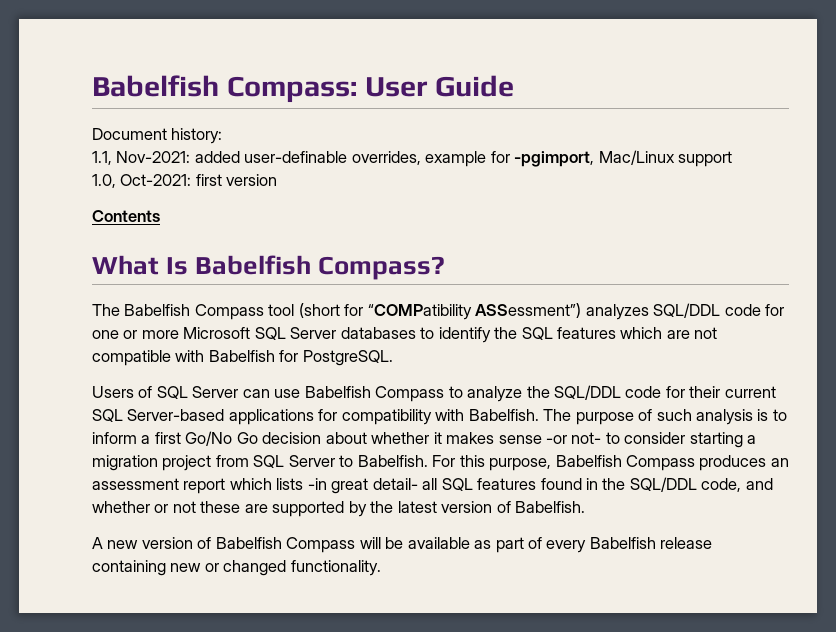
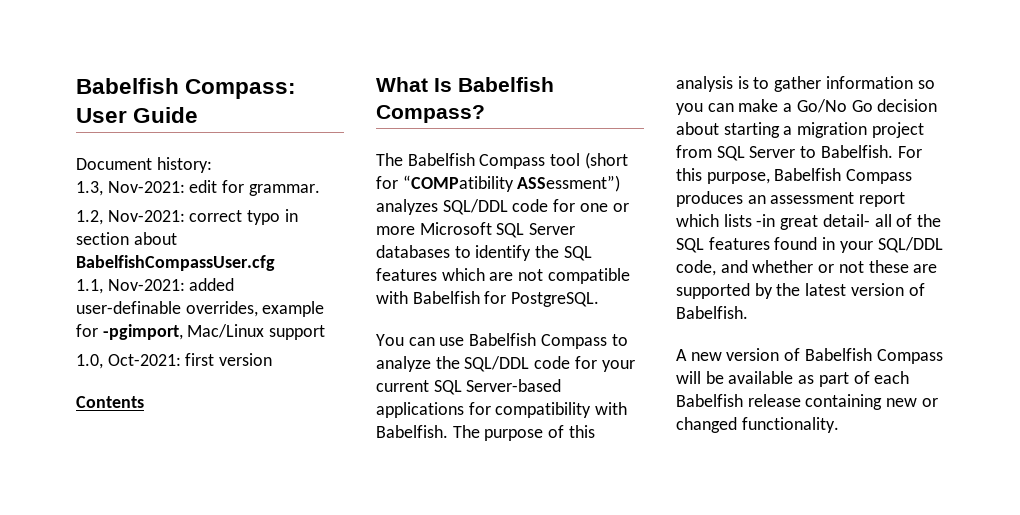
(223, 136) none -> [76,180,320,196] [76,209,298,225] [76,232,177,245] [76,255,275,271] // 1.3, Nov-2021: edit for grammar. // 1.2, Nov-2021: correct typo in section about BabelfishCompassUser.cfg
[92,386,239,399] Users of SQL Server -> [376,334,404,346] You
[689,386,721,398] their -> [601,360,635,372] your
[656,409,692,421] such -> [568,425,595,438] this
[92,431,686,446] inform a first Go/No Go decision about whether it makes sense -or not- to consider -> [774,76,935,92] [676,99,938,115] [676,122,719,135] gather information so you can make a Go/No Go decision about
(438, 484) none -> [896,214,942,227] of the
[602,478,626,490] the -> [839,241,873,253] your
[546,540,587,553] every -> [874,371,910,384] each

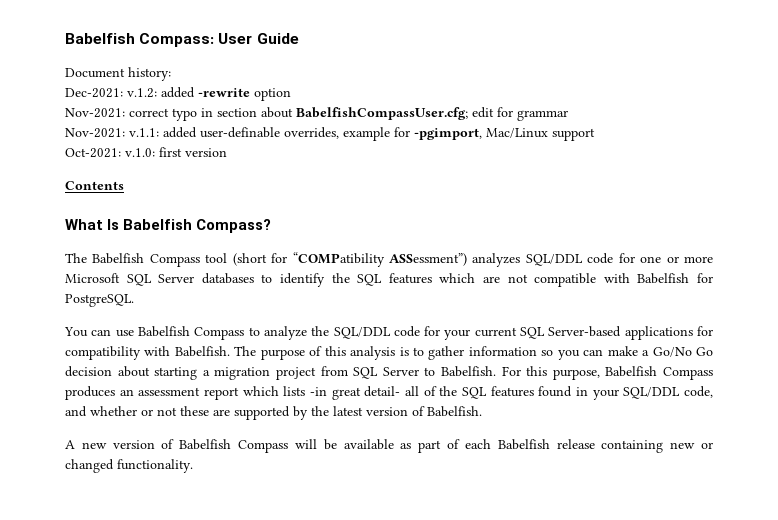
[76,180,320,196] [76,210,103,225] 1.3, Nov-2021: edit for grammar. // 1.2, -> [65,87,291,101] Dec-2021: v.1.2: added -rewrite option //
[76,255,275,271] [76,279,185,294] BabelfishCompassUser.cfg // 1.1, Nov-2021: -> [296,107,568,121] [65,128,159,138] BabelfishCompassUser.cfg; edit for grammar // Nov-2021: v.1.1:
[76,354,181,369] 1.0, Oct-2021: -> [65,148,155,158] Oct-2021: v.1.0:

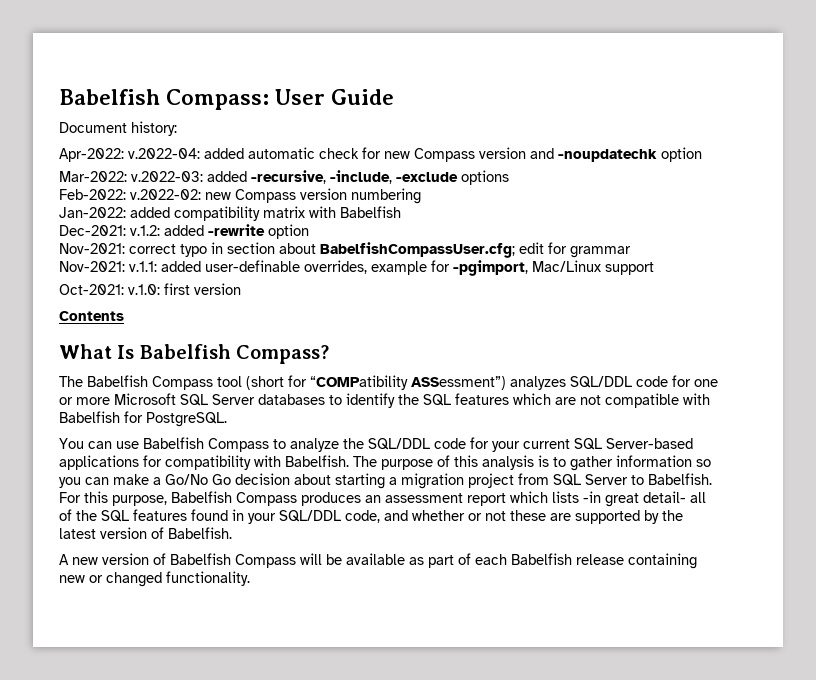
(171, 74) none -> [59,147,702,162] [59,170,509,185] [59,188,421,204] [59,206,401,221] // Apr-2022: v.2022-04: added automatic check for new Compass version and -noupdatechk option // Mar-2022: v.2022-03: added -recursive, -include, -exclude options // Feb-2022: v.2022-02: new Compass version numbering // Jan-2022: added compatibility matrix with Babelfish

